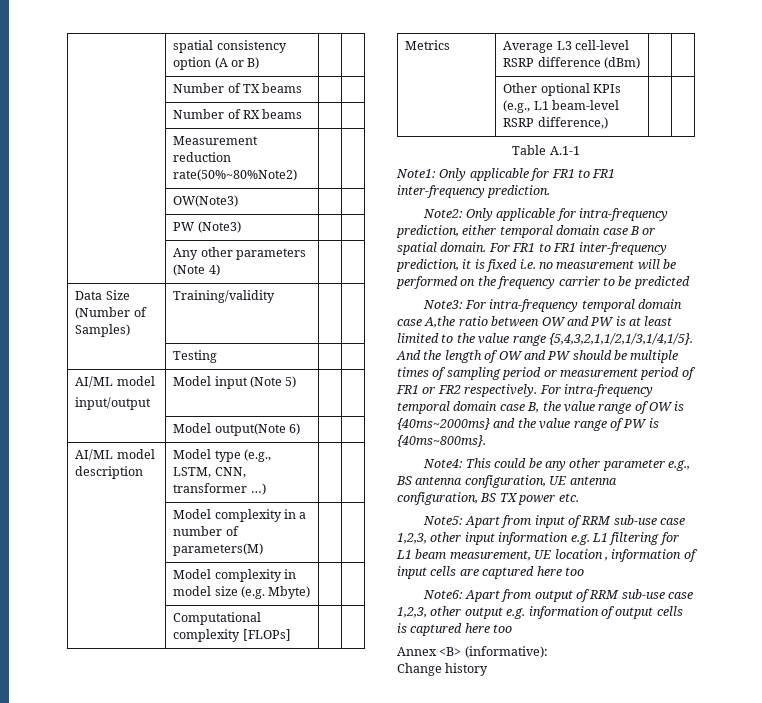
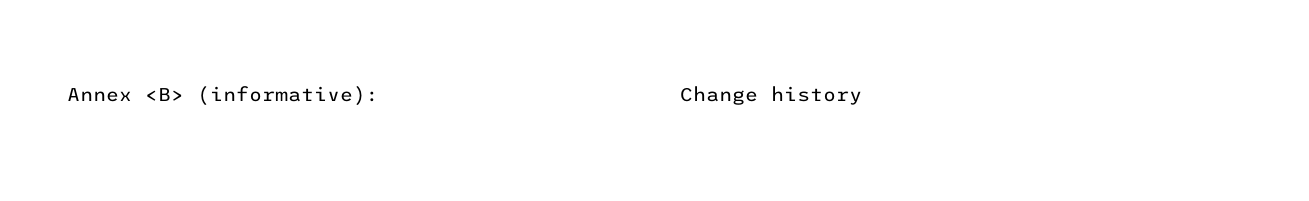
[173,40,287,53] [173,57,260,70] [173,83,303,93] [173,109,303,119] [173,136,259,145] [173,152,232,162] [173,169,298,181] [173,195,239,207] [173,221,241,233] [173,247,307,260] [173,264,220,276] [75,290,130,300] [75,307,147,319] [75,324,131,337] [173,290,276,303] [173,350,218,363] [75,376,155,388] [75,397,152,410] [173,376,297,389] [173,423,301,436] [75,449,155,461] [75,466,144,479] [173,449,272,462] [173,467,246,478] [173,483,266,495] [173,509,307,522] [173,526,239,536] [173,543,264,556] [173,569,297,582] [173,586,311,599] [173,612,262,625] [173,629,291,642] [405,40,451,50] [503,40,630,53] [503,57,641,69] [503,83,622,96] [503,100,620,113] [503,117,608,129] [512,145,580,155] [396,168,616,181] [397,185,551,198] [422,208,669,221] [396,225,656,238] [397,242,668,255] [396,259,676,272] [396,276,690,289] [422,299,683,312] [397,316,673,328] [397,333,693,346] [396,350,679,363] [397,367,696,380] [396,384,653,397] [397,401,685,414] [397,418,659,431] [397,435,486,447] [422,458,691,471] [396,475,617,488] [397,492,579,505] [422,515,686,528] [397,532,679,545] [396,549,698,562] [397,566,584,579] [422,589,694,602] [397,606,683,619] [397,623,513,636] | spatial consistency option (A or B) | | // | Number of TX beams | | // | Number of RX beams | | // | Measurement reduction rate(50%~80%Note2) | | // | OW(Note3) | | // | PW (Note3) | | // | Any other parameters (Note 4) | | // Data Size (Number of Samples) | Training/validity | | // | Testing | | // AI/ML model // input/output | Model input (Note 5) | | // | Model output(Note 6) | | // AI/ML model description | Model type (e.g., LSTM, CNN, transformer …) | | // | Model complexity in a number of parameters(M) | | // | Model complexity in model size (e.g. Mbyte) | | // | Computational complexity [FLOPs] | | // Metrics | Average L3 cell-level RSRP difference (dBm) | | // | Other optional KPIs (e.g., L1 beam-level RSRP difference,) | | // Table A.1-1 // Note1: Only applicable for FR1 to FR1 inter-frequency prediction. // Note2: Only applicable for intra-frequency prediction, either temporal domain case B or spatial domain. For FR1 to FR1 inter-frequency prediction, it is fixed i.e. no measurement will be performed on the frequency carrier to be predicted // Note3: For intra-frequency temporal domain case A,the ratio between OW and PW is at least limited to the value range {5,4,3,2,1,1/2,1/3,1/4,1/5}. And the length of OW and PW should be multiple times of sampling period or measurement period of FR1 or FR2 respectively. For intra-frequency temporal domain case B, the value range of OW is {40ms~2000ms} and the value range of PW is {40ms~800ms}. // Note4: This could be any other parameter e.g., BS antenna configuration, UE antenna configuration, BS TX power etc. // Note5: Apart from input of RRM sub-use case 1,2,3, other input information e.g. L1 filtering for L1 beam measurement, UE location , information of input cells are captured here too // Note6: Apart from output of RRM sub-use case 1,2,3, other output e.g. information of output cells is captured here too // -> (67, 95) none

